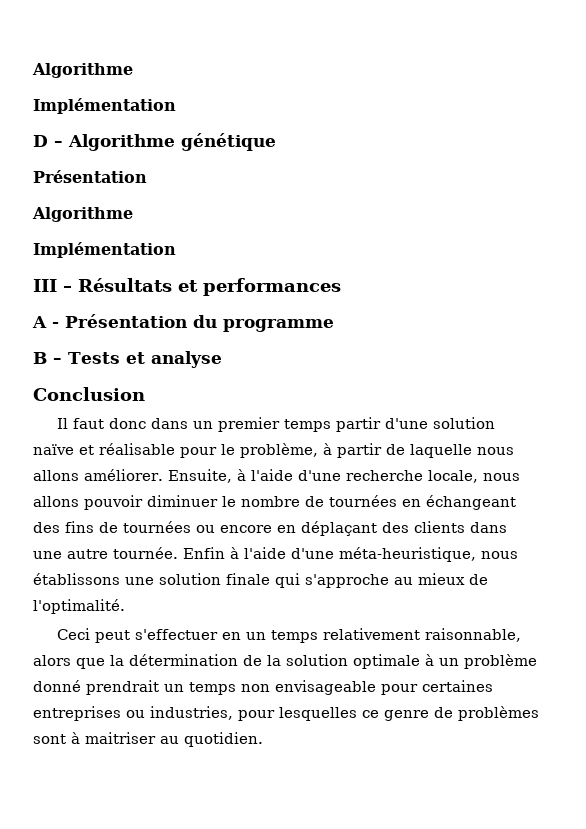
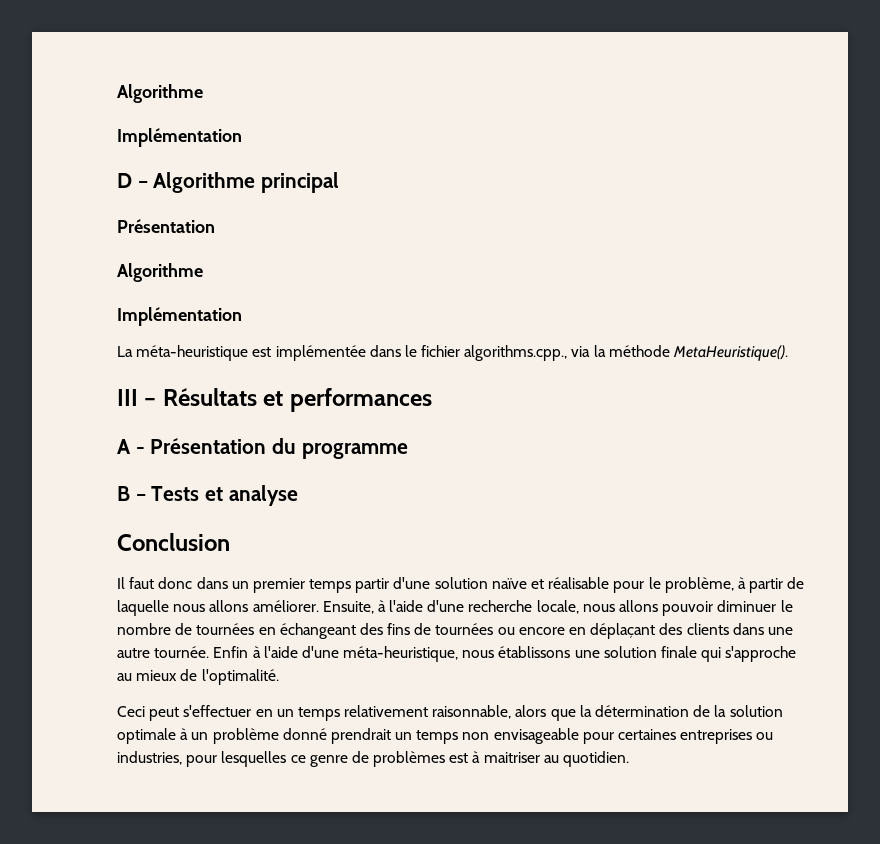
[181,133,276,151] génétique -> [261,172,340,193] principal
(176, 250) none -> [117,345,789,361] // La méta-heuristique est implémentée dans le fichier algorithms.cpp., via la méthode MetaHeuristique().
[33,734,66,744] sont -> [449,753,469,763] est

